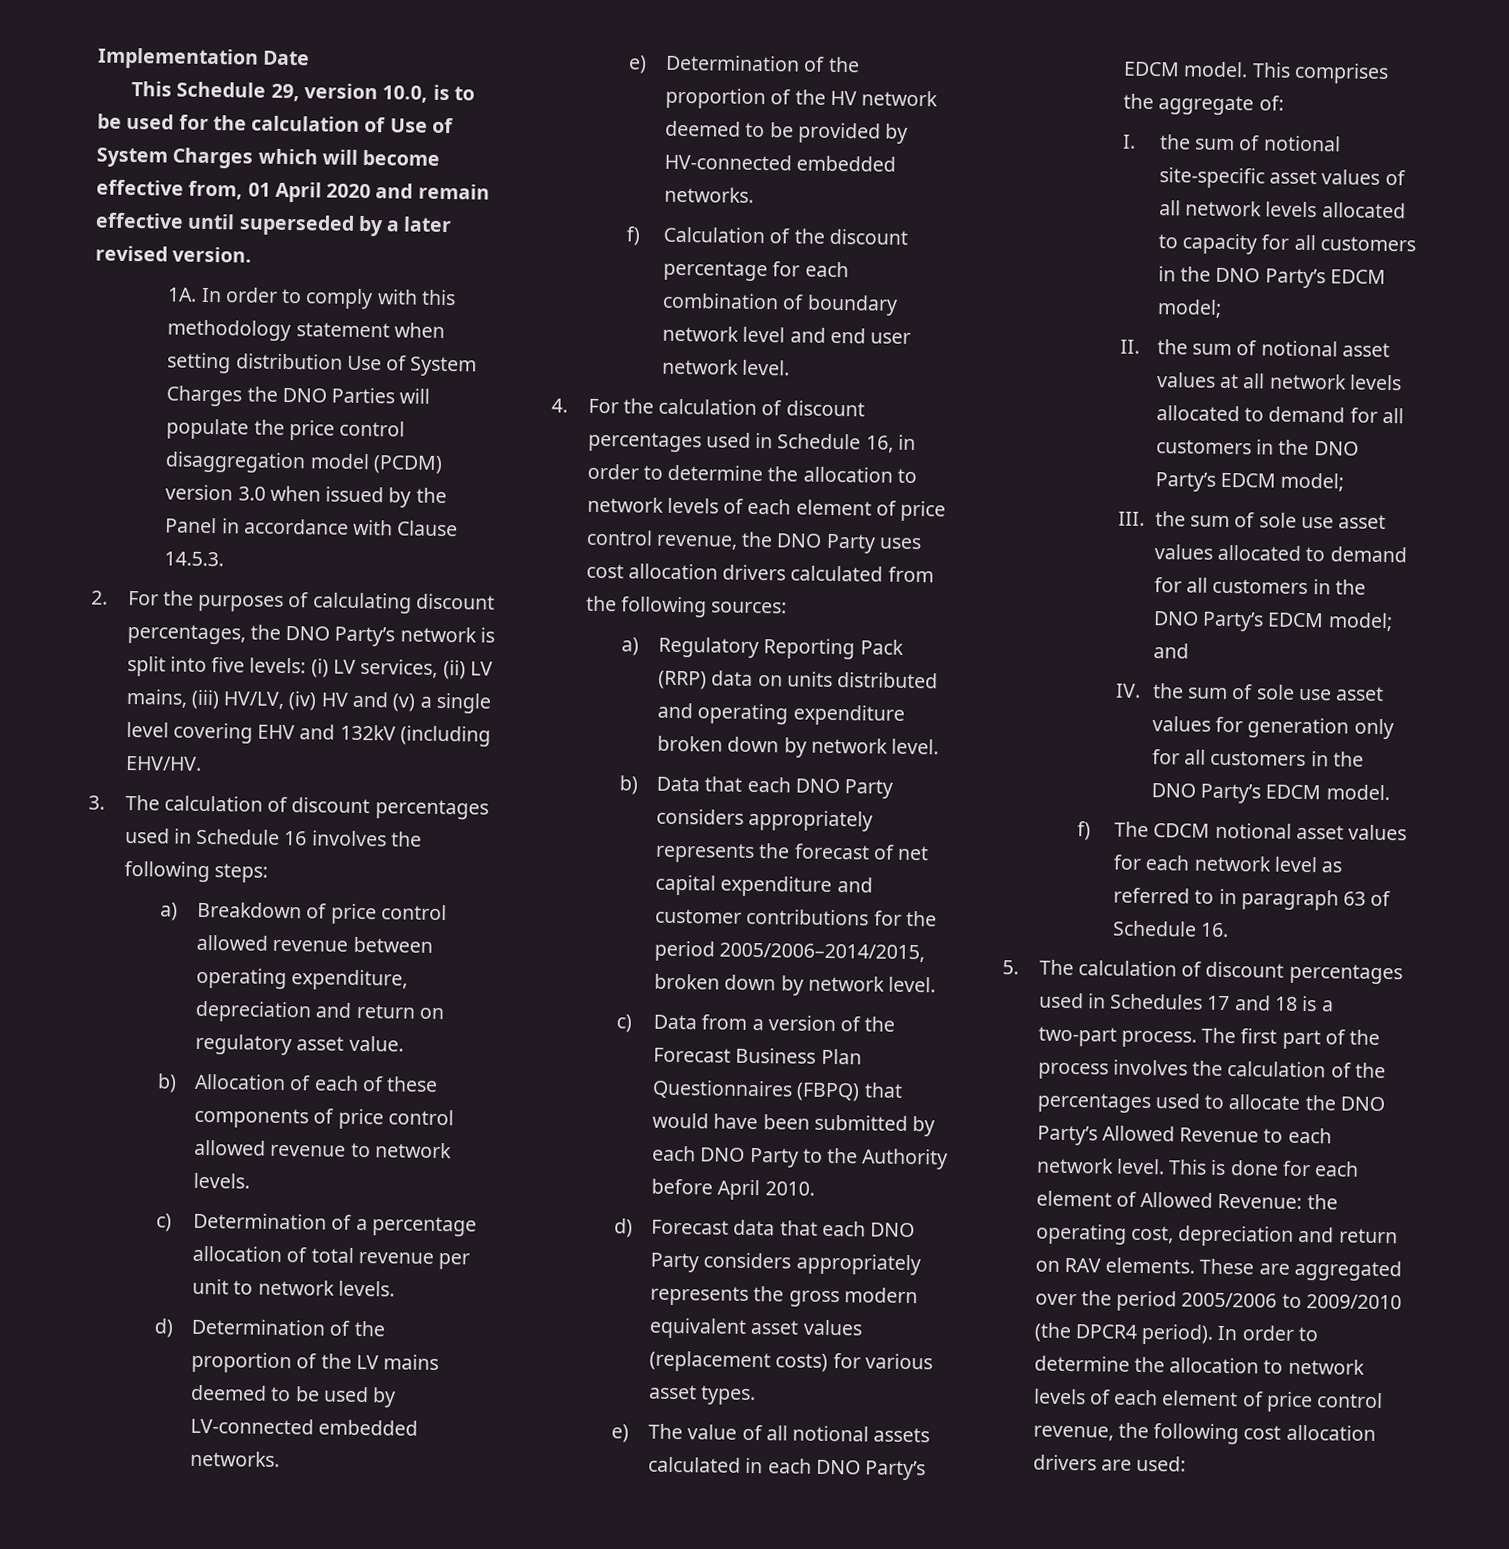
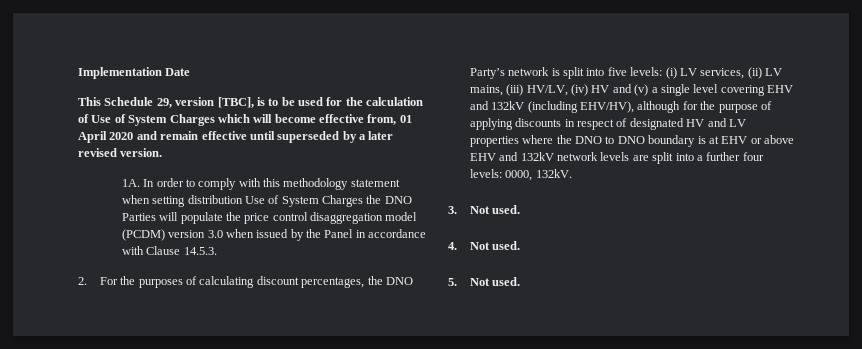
[382,85,429,103] 10.0, -> [217,97,254,108] [TBC],
[125,755,202,771] [88,794,489,820] [124,827,423,847] [123,860,268,883] [160,901,447,925] [196,934,433,953] [196,967,409,991] [195,1000,444,1023] [195,1033,404,1056] [157,1073,439,1093] [194,1107,454,1130] [194,1139,452,1159] [193,1172,251,1189] [156,1212,477,1237] [192,1245,471,1270] [192,1278,395,1297] [154,1318,386,1338] [191,1351,440,1374] [190,1384,397,1408] [190,1417,419,1436] [190,1450,281,1468] [628,54,860,74] [665,87,939,110] [665,120,909,144] [664,153,897,172] [664,186,755,203] [626,226,908,246] [663,260,849,282] [662,292,898,316] [662,325,912,344] [662,358,791,376] [551,398,865,417] [587,431,917,453] [586,463,918,484] [586,496,947,522] [585,529,923,554] [585,563,934,583] [585,595,788,618] [621,636,904,660] [658,670,939,690] [657,702,905,726] [657,735,940,758] [619,775,894,799] [656,808,874,832] [655,842,930,864] [655,874,873,898] [655,908,937,927] [654,940,926,963] [654,973,937,996] [616,1014,896,1033] [653,1047,862,1065] [652,1079,903,1102] [652,1112,936,1137] [652,1145,949,1170] [651,1178,815,1201] [614,1218,916,1238] [650,1252,921,1276] [650,1285,918,1308] [649,1317,863,1339] [649,1350,933,1373] [649,1384,757,1406] [611,1423,931,1443] [648,1456,927,1481] [1123,61,1389,85] [1123,93,1284,116] [1123,134,1341,152] [1158,167,1406,189] [1158,200,1406,219] [1157,233,1416,255] [1157,266,1386,289] [1156,299,1222,318] [1120,339,1390,358] [1155,372,1402,391] [1155,405,1404,424] [1155,439,1359,456] [1154,472,1345,492] [1118,511,1387,530] [1153,544,1407,563] [1153,577,1366,595] [1152,611,1393,632] [1152,643,1189,659] [1116,683,1385,702] [1151,716,1394,740] [1151,749,1364,767] [1150,783,1390,804] [1077,821,1408,841] [1113,854,1343,873] [1113,887,1392,911] [1112,920,1230,938] [1002,959,1403,985] [1038,992,1334,1012] [1037,1026,1381,1050] [1037,1059,1387,1080] [1036,1092,1386,1114] [1036,1125,1332,1146] [1035,1157,1360,1177] [1035,1190,1338,1210] [1035,1223,1398,1247] [1034,1257,1403,1282] [1034,1290,1403,1312] [1033,1322,1320,1345] [1033,1355,1365,1375] [1033,1388,1384,1413] [1032,1422,1376,1445] [1032,1454,1187,1472] EHV/HV. // 3. The calculation of discount percentages used in Schedule 16 involves the following steps: // a) Breakdown of price control allowed revenue between operating expenditure, depreciation and return on regulatory asset value. // b) Allocation of each of these components of price control allowed revenue to network levels. // c) Determination of a percentage allocation of total revenue per unit to network levels. // d) Determination of the proportion of the LV mains deemed to be used by LV-connected embedded networks. // e) Determination of the proportion of the HV network deemed to be provided by HV-connected embedded networks. // f) Calculation of the discount percentage for each combination of boundary network level and end user network level. // 4. For the calculation of discount percentages used in Schedule 16, in order to determine the allocation to network levels of each element of price control revenue, the DNO Party uses cost allocation drivers calculated from the following sources: // a) Regulatory Reporting Pack (RRP) data on units distributed and operating expenditure broken down by network level. // b) Data that each DNO Party considers appropriately represents the forecast of net capital expenditure and customer contributions for the period 2005/2006–2014/2015, broken down by network level. // c) Data from a version of the Forecast Business Plan Questionnaires (FBPQ) that would have been submitted by each DNO Party to the Authority before April 2010. // d) Forecast data that each DNO Party considers appropriately represents the gross modern equivalent asset values (replacement costs) for various asset types. // e) The value of all notional assets calculated in each DNO Party’s EDCM model. This comprises the aggregate of: // I. the sum of notional site-specific asset values of all network levels allocated to capacity for all customers in the DNO Party’s EDCM model; // II. the sum of notional asset values at all network levels allocated to demand for all customers in the DNO Party’s EDCM model; // III. the sum of sole use asset values allocated to demand for all customers in the DNO Party’s EDCM model; and // IV. the sum of sole use asset values for generation only for all customers in the DNO Party’s EDCM model. // f) The CDCM notional asset values for each network level as referred to in paragraph 63 of Schedule 16. // 5. The calculation of discount percentages used in Schedules 17 and 18 is a two-part process. The first part of the process involves the calculation of the percentages used to allocate the DNO Party’s Allowed Revenue to each network level. This is done for each element of Allowed Revenue: the operating cost, depreciation and return on RAV elements. These are aggregated over the period 2005/2006 to 2009/2010 (the DPCR4 period). In order to determine the allocation to network levels of each element of price control revenue, the following cost allocation drivers are used: -> [579,101,772,113] [469,118,746,130] [469,135,794,147] [469,152,764,164] [469,169,572,181] [448,205,521,214] [448,241,521,250] [448,277,521,286] EHV/HV), although for the purpose of applying discounts in respect of designated HV and LV properties where the DNO to DNO boundary is at EHV or above EHV and 132kV network levels are split into a further four levels: 0000, 132kV. // 3. Not used. // 4. Not used. // 5. Not used.

